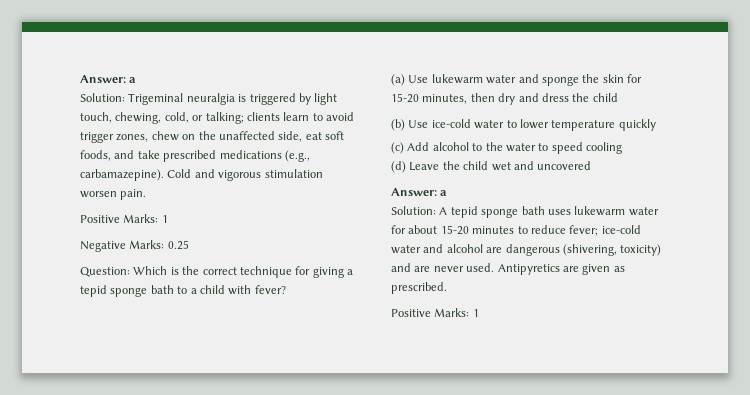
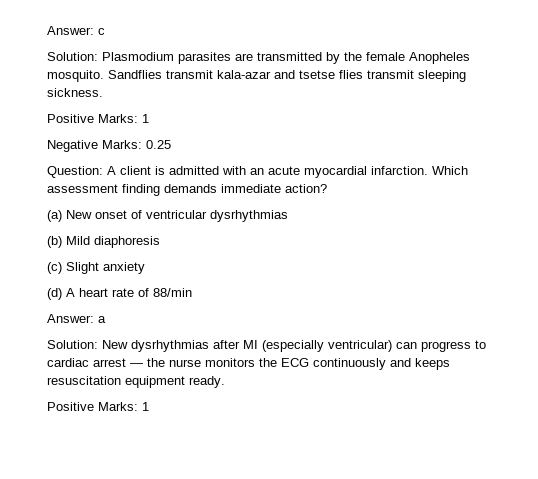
[80,75,137,83] [80,93,338,105] [80,112,354,124] [80,131,344,143] [80,150,310,162] [80,169,323,181] [80,189,147,200] Answer: a // Solution: Trigeminal neuralgia is triggered by light touch, chewing, cold, or talking; clients learn to avoid trigger zones, chew on the unaffected side, eat soft foods, and take prescribed medications (e.g., carbamazepine). Cold and vigorous stimulation worsen pain. -> [47,26,105,35] [47,52,470,64] [47,70,466,82] [47,88,103,97] Answer: c // Solution: Plasmodium parasites are transmitted by the female Anopheles mosquito. Sandflies transmit kala-azar and tsetse flies transmit sleeping sickness.
[133,266,353,278] [80,285,286,297] [391,74,642,86] [391,93,618,105] [391,119,656,131] [391,142,622,154] [391,161,592,173] [391,188,448,196] [391,206,659,218] [391,225,641,236] [391,244,662,256] [391,263,625,275] [391,282,447,294] Which is the correct technique for giving a tepid sponge bath to a child with fever? // (a) Use lukewarm water and sponge the skin for 15-20 minutes, then dry and dress the child // (b) Use ice-cold water to lower temperature quickly // (c) Add alcohol to the water to speed cooling // (d) Leave the child wet and uncovered // Answer: a // Solution: A tepid sponge bath uses lukewarm water for about 15-20 minutes to reduce fever; ice-cold water and alcohol are dangerous (shivering, toxicity) and are never used. Antipyretics are given as prescribed. -> [107,166,468,178] [47,184,327,196] [47,210,288,222] [47,236,160,248] [47,262,145,274] [47,288,192,300] [47,314,106,323] [47,340,486,352] [47,358,450,370] [47,376,225,388] A client is admitted with an acute myocardial infarction. Which assessment finding demands immediate action? // (a) New onset of ventricular dysrhythmias // (b) Mild diaphoresis // (c) Slight anxiety // (d) A heart rate of 88/min // Answer: a // Solution: New dysrhythmias after MI (especially ventricular) can progress to cardiac arrest — the nurse monitors the ECG continuously and keeps resuscitation equipment ready.

